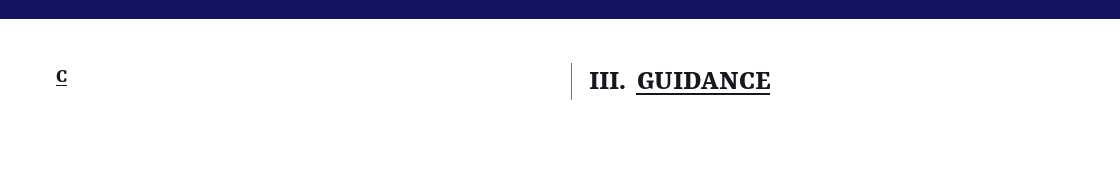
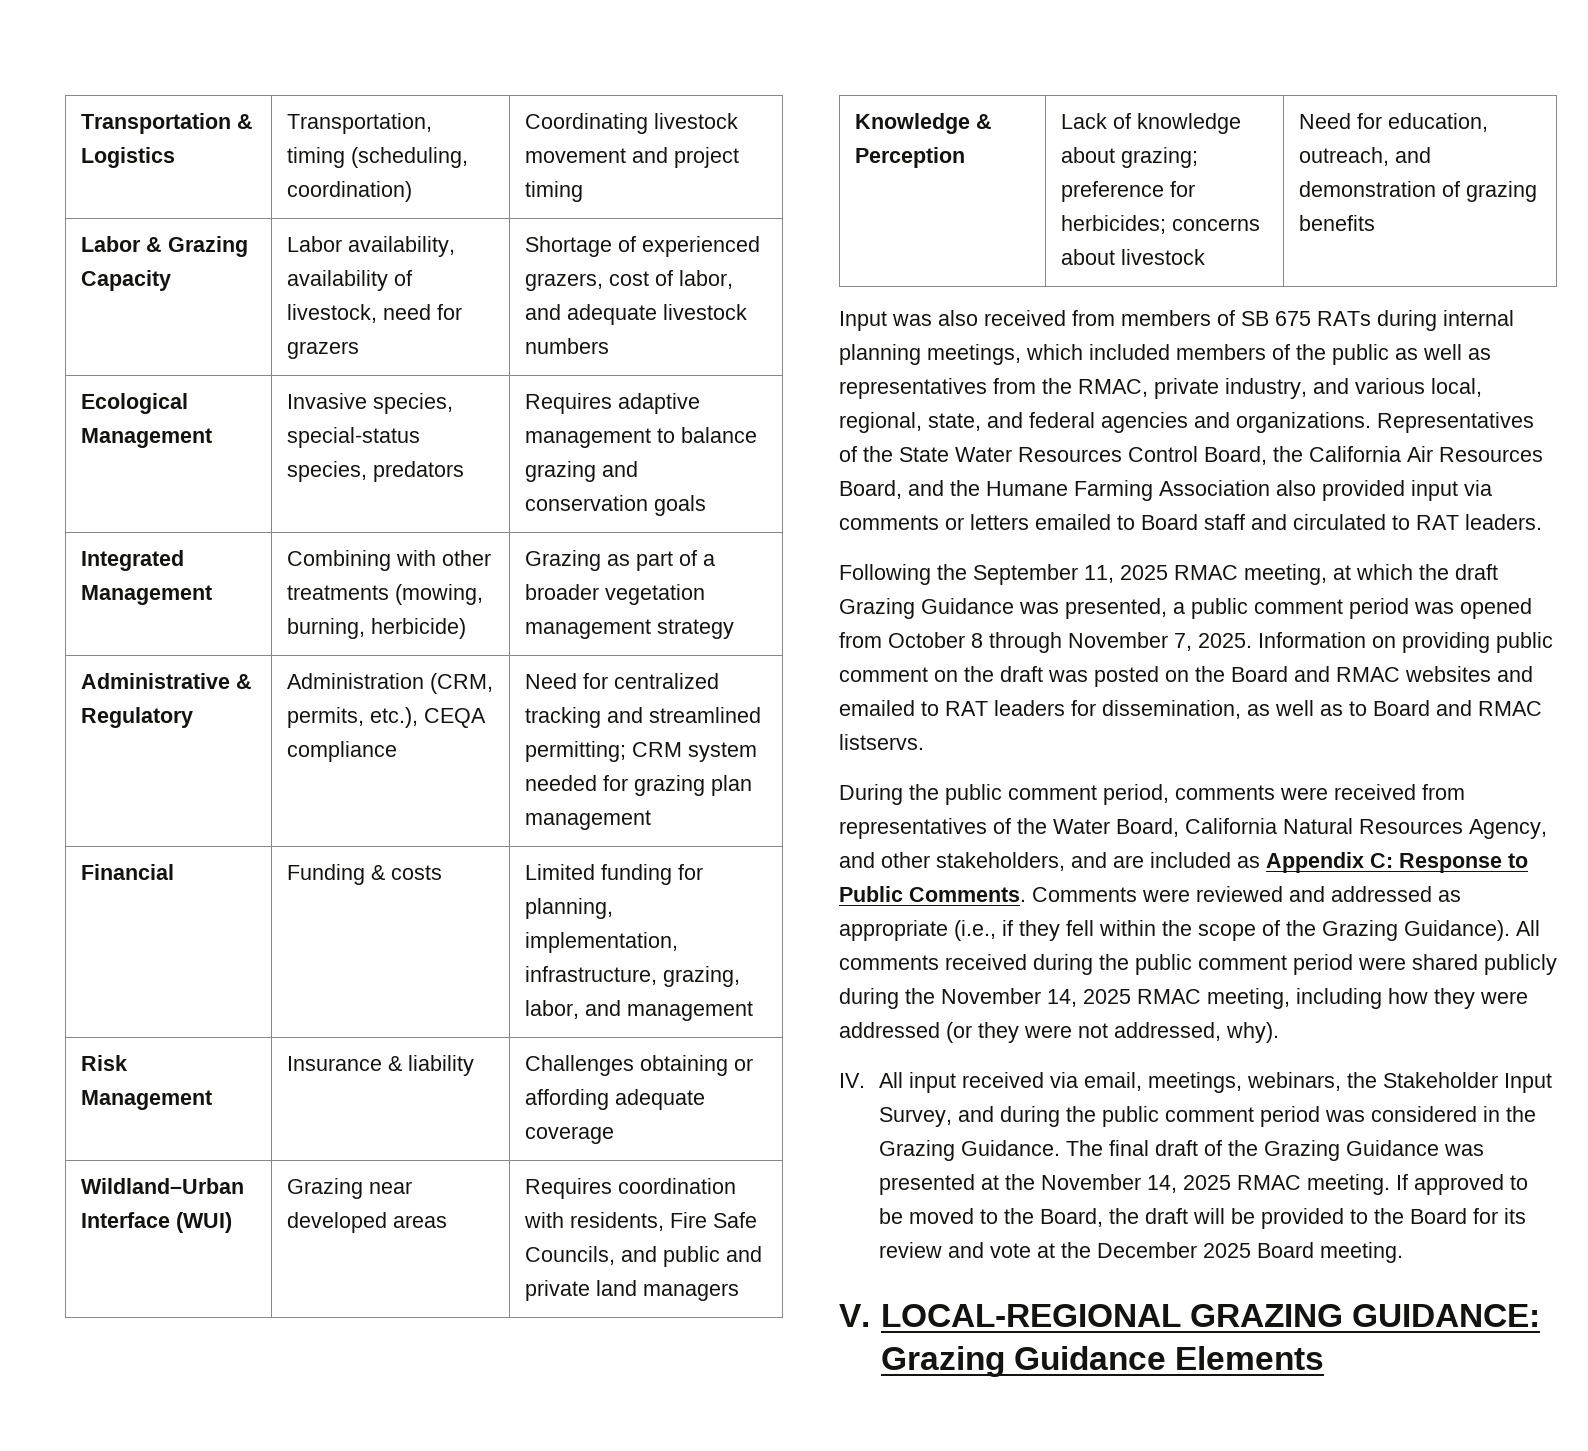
[56,70,67,82] [589,72,771,89] C // III. GUIDANCE -> [81,113,254,134] [81,147,176,168] [287,113,433,134] [287,147,469,168] [287,181,413,202] [525,113,739,134] [525,147,740,168] [525,181,584,202] [81,236,249,257] [81,270,172,291] [287,236,456,257] [287,270,413,291] [287,304,463,323] [287,341,360,359] [525,236,761,257] [525,270,734,291] [525,304,748,325] [525,338,610,354] [81,393,189,414] [81,428,213,448] [287,393,454,414] [287,427,421,448] [287,461,465,482] [525,393,701,414] [525,427,758,448] [525,461,639,482] [525,495,707,516] [81,550,185,571] [81,585,213,605] [287,550,492,571] [287,584,484,605] [287,618,467,639] [525,550,716,571] [525,584,706,605] [525,619,735,639] [81,673,253,689] [81,707,194,728] [287,673,494,694] [287,707,487,728] [287,741,398,762] [525,673,720,689] [525,707,762,728] [525,741,758,762] [525,775,753,796] [525,810,652,830] [81,864,175,880] [287,864,443,885] [525,864,704,885] [525,898,614,919] [525,932,679,953] [525,966,741,987] [525,1000,754,1021] [81,1055,128,1071] [81,1090,213,1110] [287,1055,475,1076] [525,1055,754,1076] [525,1089,706,1110] [525,1126,615,1144] [81,1178,245,1194] [81,1212,233,1233] [287,1178,413,1199] [287,1212,448,1233] [525,1178,737,1199] [524,1212,758,1231] [525,1246,763,1267] [525,1280,740,1301] [855,113,993,134] [855,147,966,168] [1061,113,1242,134] [1061,147,1199,168] [1061,181,1196,202] [1061,215,1261,234] [1061,249,1206,265] [1299,113,1489,132] [1299,147,1432,166] [1299,181,1538,202] [1299,215,1376,231] [839,310,1514,331] [839,344,1491,365] [839,378,1482,399] [839,412,1534,433] [839,446,1543,465] [839,480,1492,501] [839,514,1542,530] [839,564,1498,585] [839,598,1532,619] [839,632,1553,653] [839,666,1533,687] [839,700,1542,719] [839,734,924,750] [839,784,1465,805] [839,818,1547,839] [839,852,1528,873] [839,886,1461,902] [839,920,1540,941] [839,954,1557,975] [839,988,1528,1009] [839,1022,1279,1043] [839,1072,1553,1093] [879,1106,1537,1127] [879,1140,1485,1161] [879,1174,1529,1195] [879,1208,1527,1229] [879,1242,1404,1263] [839,1304,1540,1327] [880,1346,1324,1377] Transportation & Logistics | Transportation, timing (scheduling, coordination) | Coordinating livestock movement and project timing // Labor & Grazing Capacity | Labor availability, availability of livestock, need for grazers | Shortage of experienced grazers, cost of labor, and adequate livestock numbers // Ecological Management | Invasive species, special-status species, predators | Requires adaptive management to balance grazing and conservation goals // Integrated Management | Combining with other treatments (mowing, burning, herbicide) | Grazing as part of a broader vegetation management strategy // Administrative & Regulatory | Administration (CRM, permits, etc.), CEQA compliance | Need for centralized tracking and streamlined permitting; CRM system needed for grazing plan management // Financial | Funding & costs | Limited funding for planning, implementation, infrastructure, grazing, labor, and management // Risk Management | Insurance & liability | Challenges obtaining or affording adequate coverage // Wildland–Urban Interface (WUI) | Grazing near developed areas | Requires coordination with residents, Fire Safe Councils, and public and private land managers // Knowledge & Perception | Lack of knowledge about grazing; preference for herbicides; concerns about livestock | Need for education, outreach, and demonstration of grazing benefits // Input was also received from members of SB 675 RATs during internal planning meetings, which included members of the public as well as representatives from the RMAC, private industry, and various local, regional, state, and federal agencies and organizations. Representatives of the State Water Resources Control Board, the California Air Resources Board, and the Humane Farming Association also provided input via comments or letters emailed to Board staff and circulated to RAT leaders. // Following the September 11, 2025 RMAC meeting, at which the draft Grazing Guidance was presented, a public comment period was opened from October 8 through November 7, 2025. Information on providing public comment on the draft was posted on the Board and RMAC websites and emailed to RAT leaders for dissemination, as well as to Board and RMAC listservs. // During the public comment period, comments were received from representatives of the Water Board, California Natural Resources Agency, and other stakeholders, and are included as Appendix C: Response to Public Comments. Comments were reviewed and addressed as appropriate (i.e., if they fell within the scope of the Grazing Guidance). All comments received during the public comment period were shared publicly during the November 14, 2025 RMAC meeting, including how they were addressed (or they were not addressed, why). // IV. All input received via email, meetings, webinars, the Stakeholder Input Survey, and during the public comment period was considered in the Grazing Guidance. The final draft of the Grazing Guidance was presented at the November 14, 2025 RMAC meeting. If approved to be moved to the Board, the draft will be provided to the Board for its review and vote at the December 2025 Board meeting. // V. LOCAL-REGIONAL GRAZING GUIDANCE: Grazing Guidance Elements

